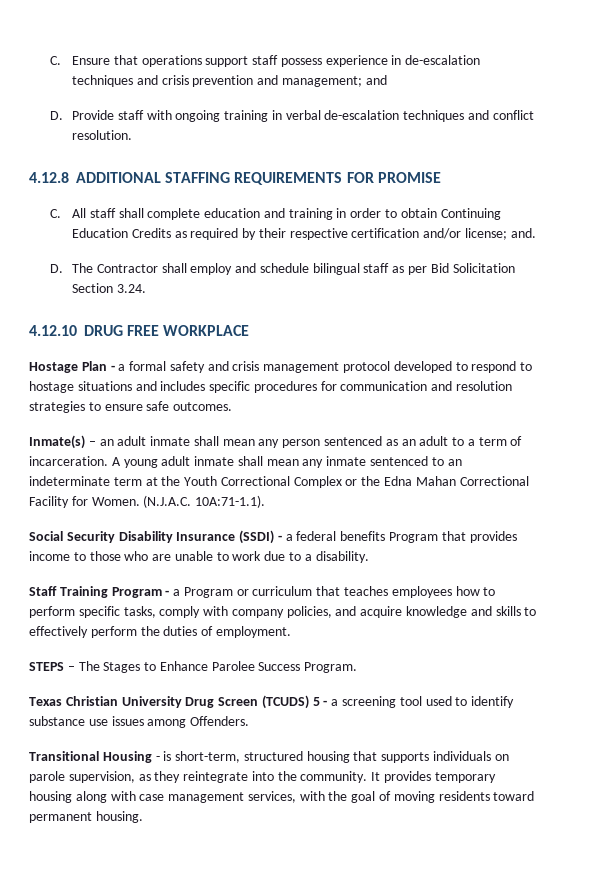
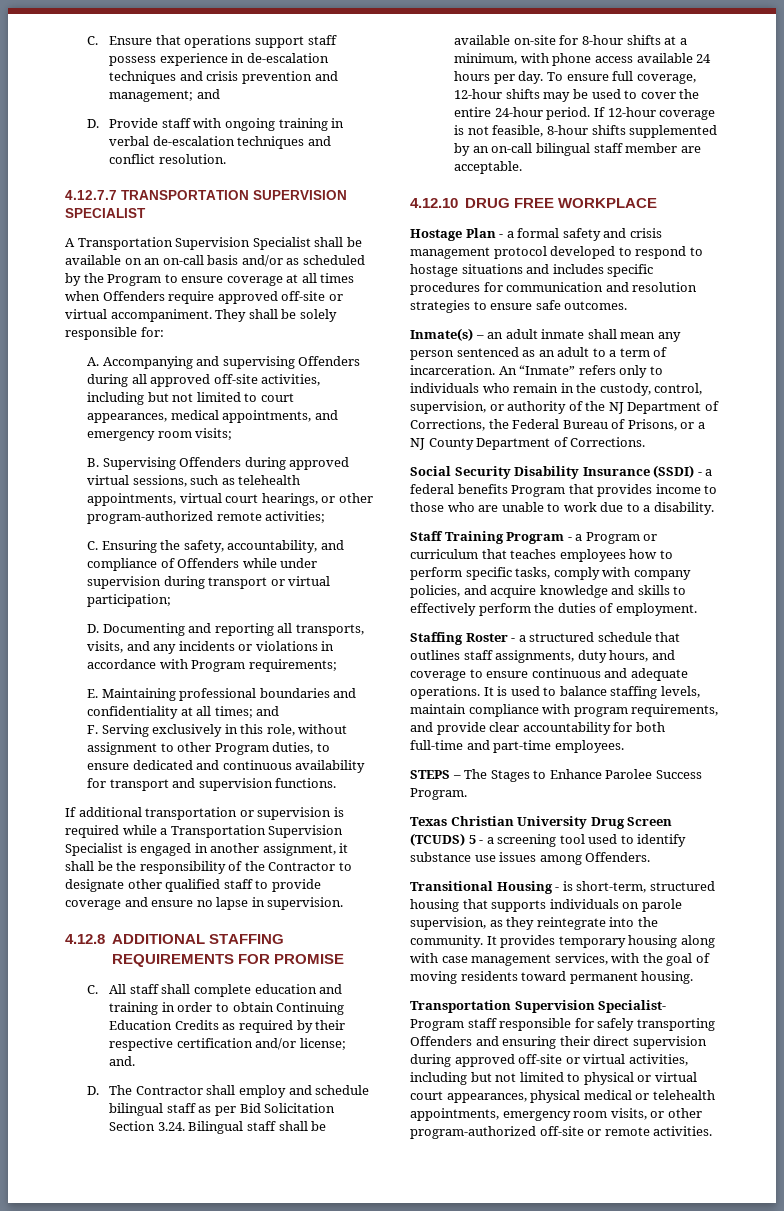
(132, 135) none -> [65,190,347,200] [65,208,146,218] [65,237,362,250] [65,255,365,267] [65,273,355,286] [65,291,343,304] [65,309,337,322] [65,327,164,340] [87,356,361,369] [87,374,321,387] [87,392,294,405] [87,410,338,423] [87,428,233,441] [87,457,350,470] [87,475,301,487] [87,493,373,506] [87,511,326,524] [87,540,344,553] [87,558,318,571] [87,576,331,589] [87,594,172,607] [87,623,364,636] [87,641,335,654] [87,659,337,672] [87,688,357,701] [87,706,280,719] [87,724,348,737] [87,742,330,755] [87,760,366,773] [87,778,337,791] [65,807,344,820] [65,825,344,838] [65,843,349,856] [65,861,352,874] [65,879,321,892] [65,897,344,910] // 4.12.7.7 TRANSPORTATION SUPERVISION SPECIALIST // A Transportation Supervision Specialist shall be available on an on-call basis and/or as scheduled by the Program to ensure coverage at all times when Offenders require approved off-site or virtual accompaniment. They shall be solely responsible for: // A. Accompanying and supervising Offenders during all approved off-site activities, including but not limited to court appearances, medical appointments, and emergency room visits; // B. Supervising Offenders during approved virtual sessions, such as telehealth appointments, virtual court hearings, or other program-authorized remote activities; // C. Ensuring the safety, accountability, and compliance of Offenders while under supervision during transport or virtual participation; // D. Documenting and reporting all transports, visits, and any incidents or violations in accordance with Program requirements; // E. Maintaining professional boundaries and confidentiality at all times; and // F. Serving exclusively in this role, without assignment to other Program duties, to ensure dedicated and continuous availability for transport and supervision functions. // If additional transportation or supervision is required while a Transportation Supervision Specialist is engaged in another assignment, it shall be the responsibility of the Contractor to designate other qualified staff to provide coverage and ensure no lapse in supervision.
(146, 288) none -> [188,1121,327,1134] [454,35,687,45] [454,53,712,66] [454,71,696,84] [454,89,700,102] [454,107,716,120] [454,125,718,138] [454,143,701,156] [454,161,523,174] Bilingual staff shall be available on-site for 8-hour shifts at a minimum, with phone access available 24 hours per day. To ensure full coverage, 12-hour shifts may be used to cover the entire 24-hour period. If 12-hour coverage is not feasible, 8-hour shifts supplemented by an on-call bilingual staff member are acceptable.
[111,456,462,468] [29,476,529,488] [29,495,266,508] A young adult inmate shall mean any inmate sentenced to an indeterminate term at the Youth Correctional Complex or the Edna Mahan Correctional Facility for Women. (N.J.A.C. 10A:71-1.1). -> [498,365,663,378] [410,383,703,396] [410,401,719,414] [410,419,705,431] [410,437,646,450] An “Inmate” refers only to individuals who remain in the custody, control, supervision, or authority of the NJ Department of Corrections, the Federal Bureau of Prisons, or a NJ County Department of Corrections.
(291, 632) none -> [410,632,681,645] [410,650,675,663] [410,668,688,681] [410,686,700,699] [410,704,719,717] [410,722,665,735] [410,740,624,753] // Staffing Roster - a structured schedule that outlines staff assignments, duty hours, and coverage to ensure continuous and adequate operations. It is used to balance staffing levels, maintain compliance with program requirements, and provide clear accountability for both full-time and part-time employees.
(143, 817) none -> [410,1000,667,1013] [410,1018,715,1031] [410,1036,707,1049] [410,1054,688,1067] [410,1072,697,1085] [410,1090,715,1103] [410,1108,702,1121] [410,1126,713,1139] // Transportation Supervision Specialist- Program staff responsible for safely transporting Offenders and ensuring their direct supervision during approved off-site or virtual activities, including but not limited to physical or virtual court appearances, physical medical or telehealth appointments, emergency room visits, or other program-authorized off-site or remote activities.

